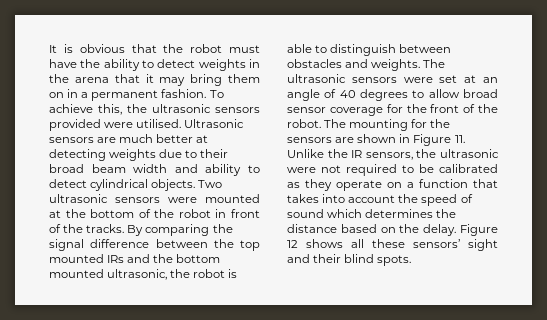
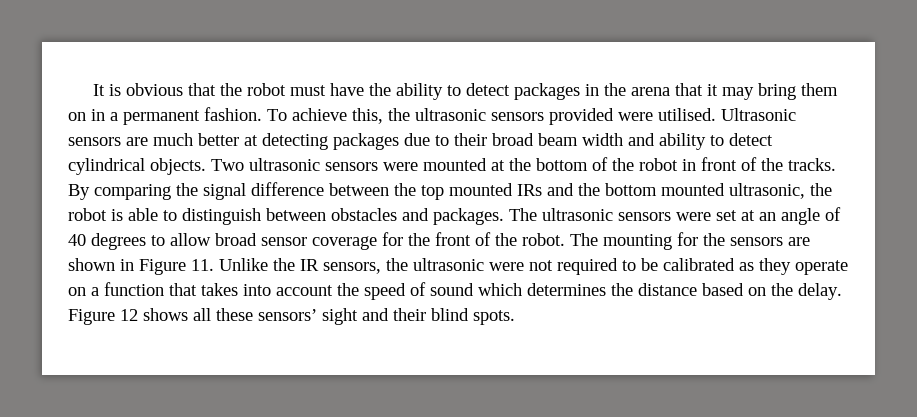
[198,59,246,71] weights -> [514,83,581,100] packages
[109,149,157,161] weights -> [333,133,399,150] packages
[371,59,421,71] weights. -> [433,208,504,225] packages.

